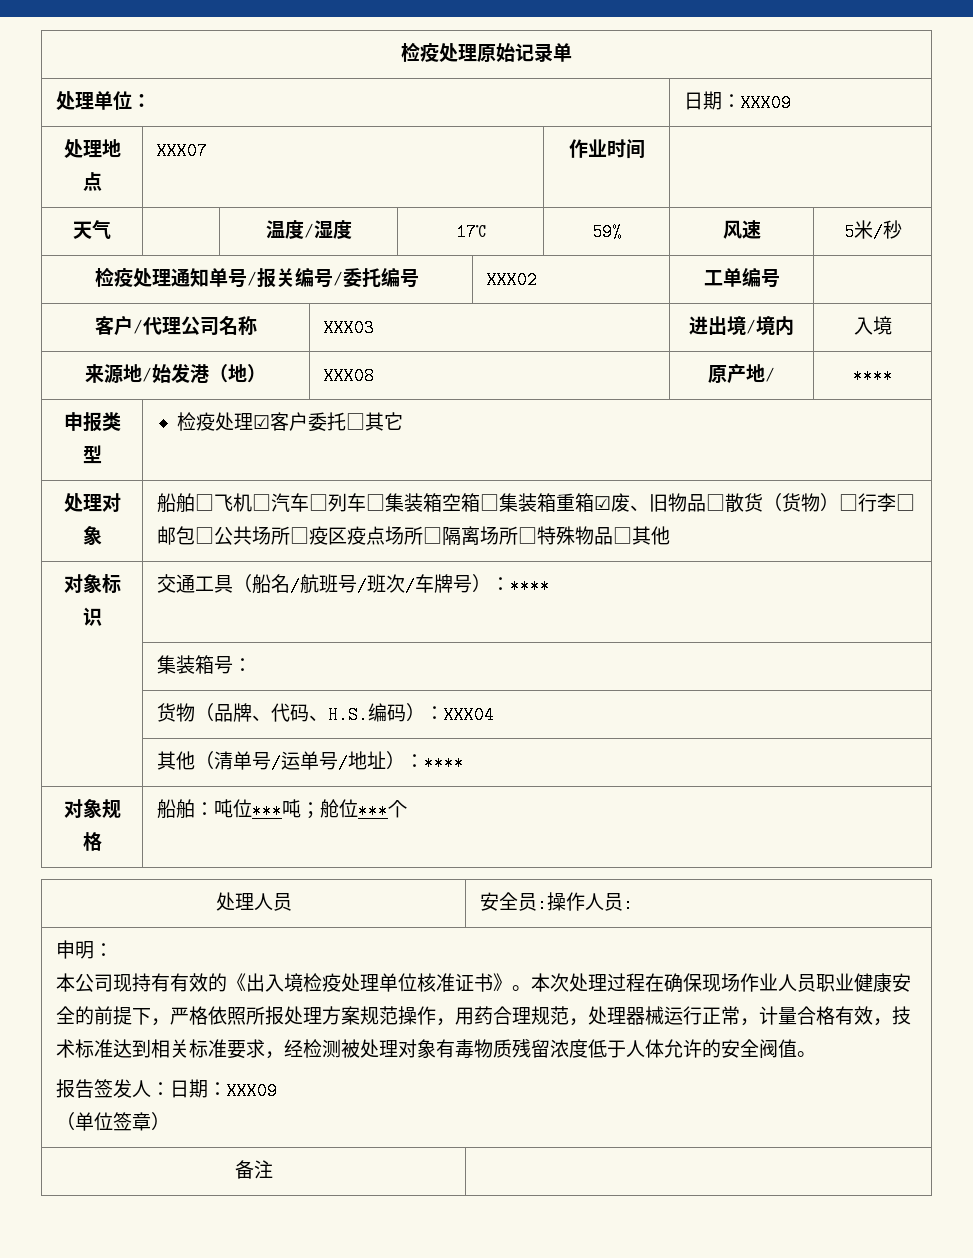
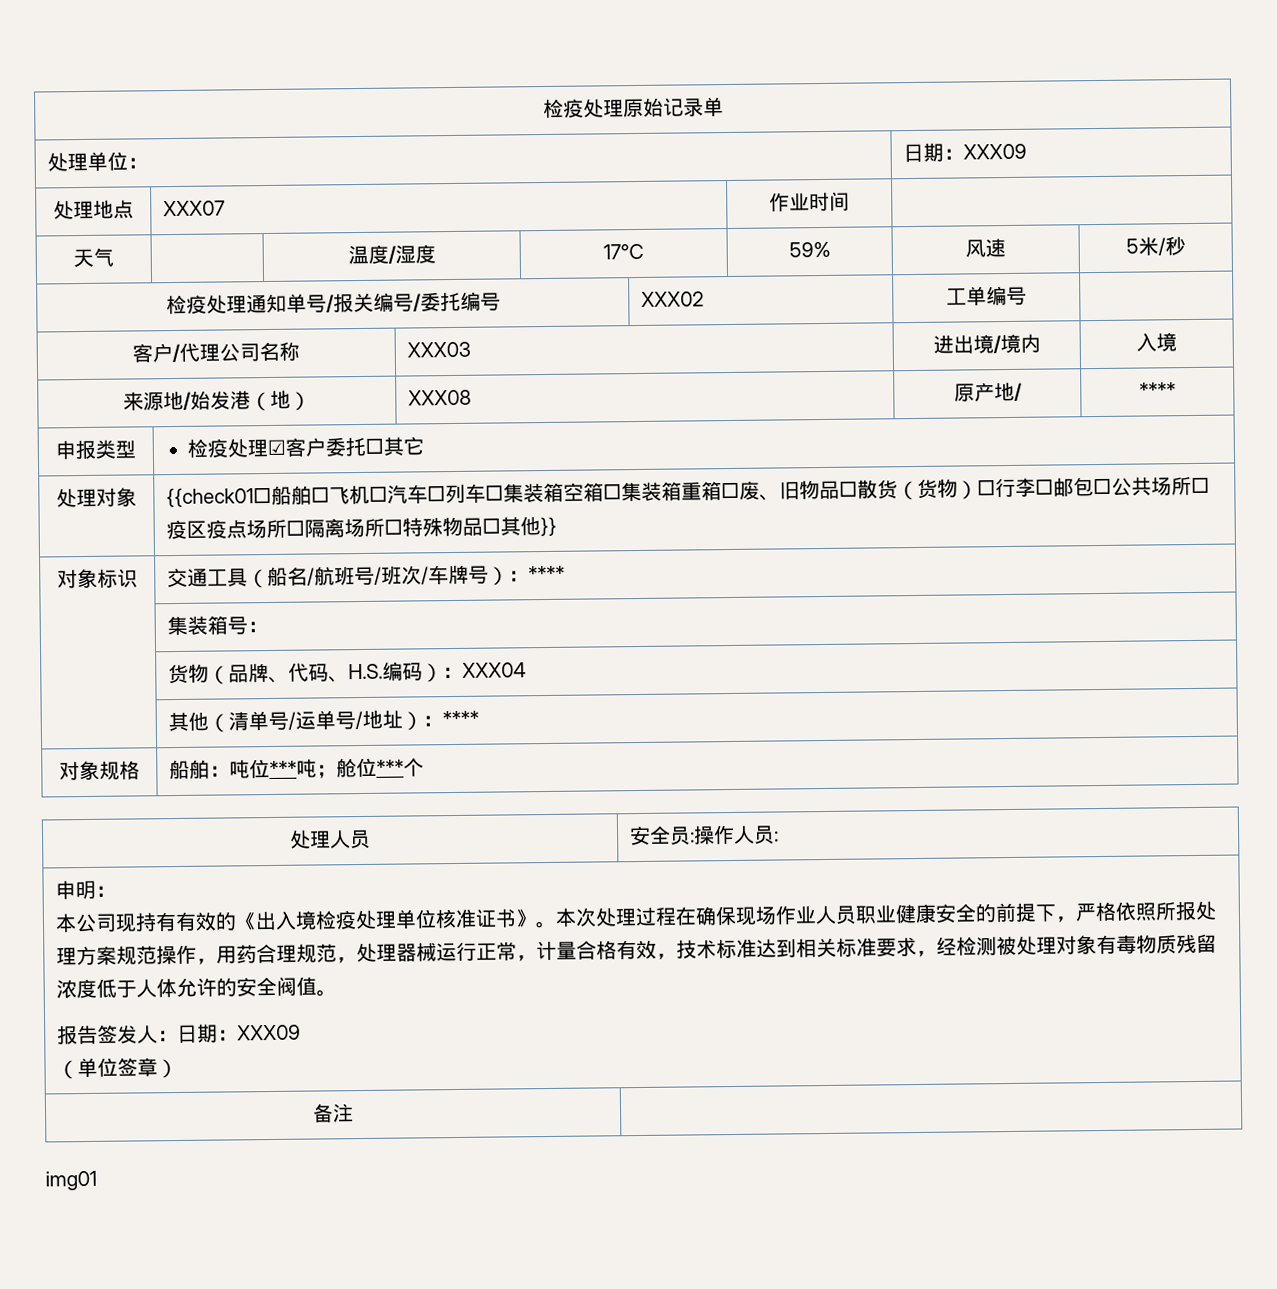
(102, 535) none -> [166,486,273,508] {{check01□
[593,496,611,510] ☑ -> [721,482,741,499] □
(670, 535) none -> [540,516,558,537] }}
(273, 1169) none -> [45,1170,97,1191] // img01

